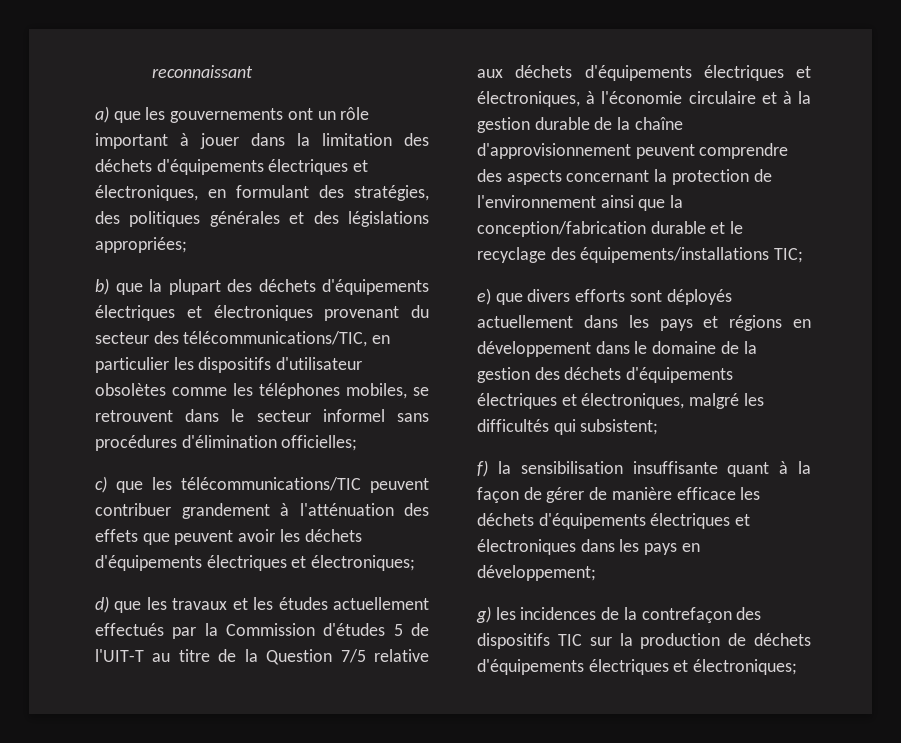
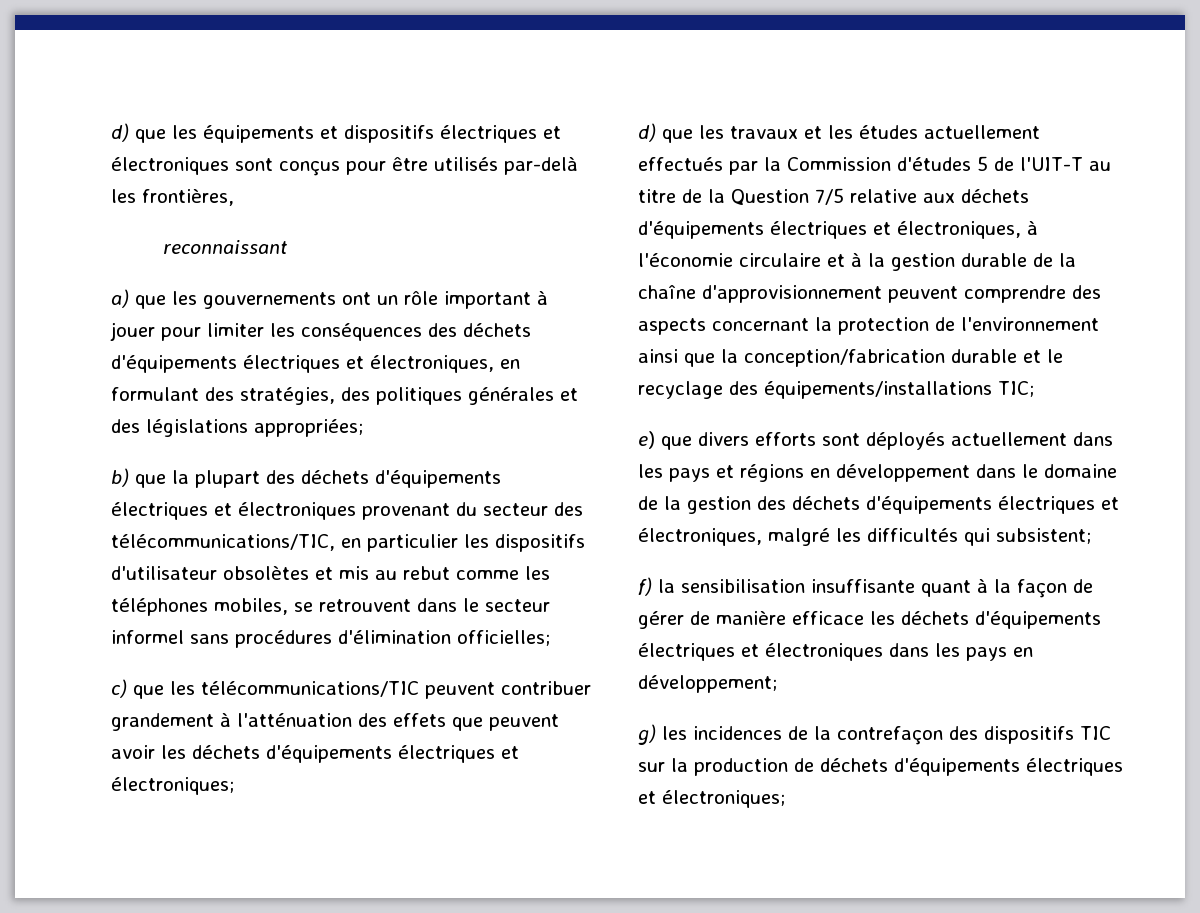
(152, 71) none -> [111,123,561,143] [111,157,578,176] [111,189,234,206] d) que les équipements et dispositifs électriques et électroniques sont conçus pour être utilisés par-delà les frontières, //
[251,133,392,146] dans la limitation -> [161,323,422,341] pour limiter les conséquences
(166, 389) none -> [315,566,450,580] et mis au rebut

